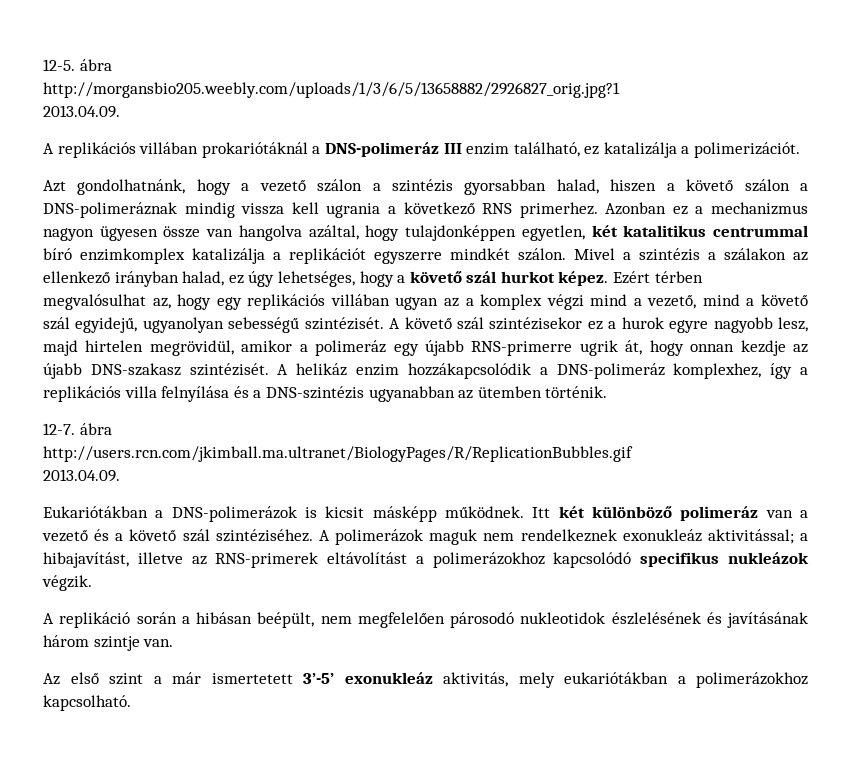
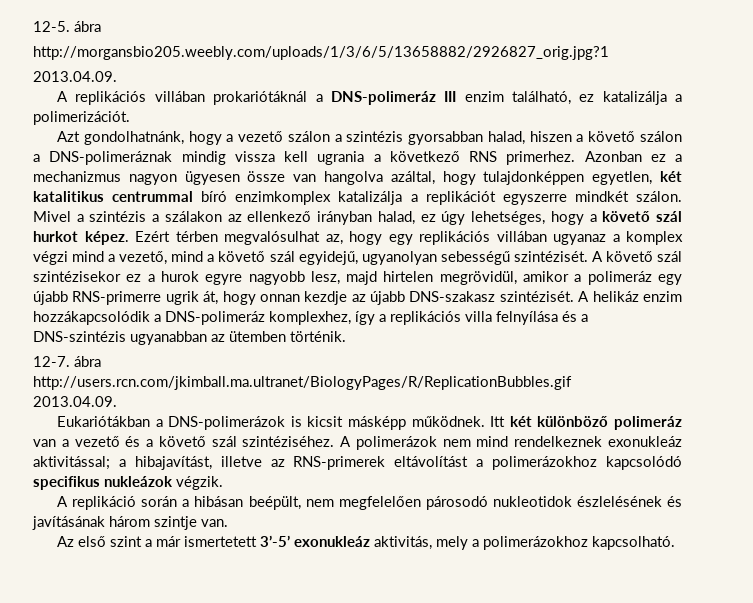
[395,297,459,310] ugyan az -> [553,234,606,245] ugyanaz
[429,529,515,545] maguk nem -> [442,436,509,447] nem mind
[564,672,668,684] eukariótákban -> (469, 543) none

